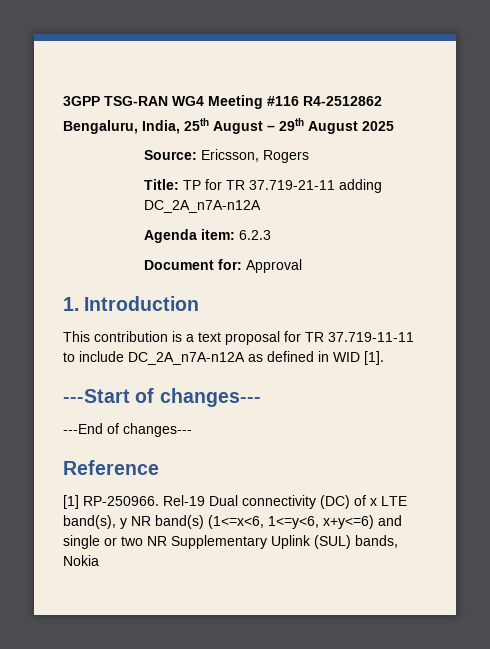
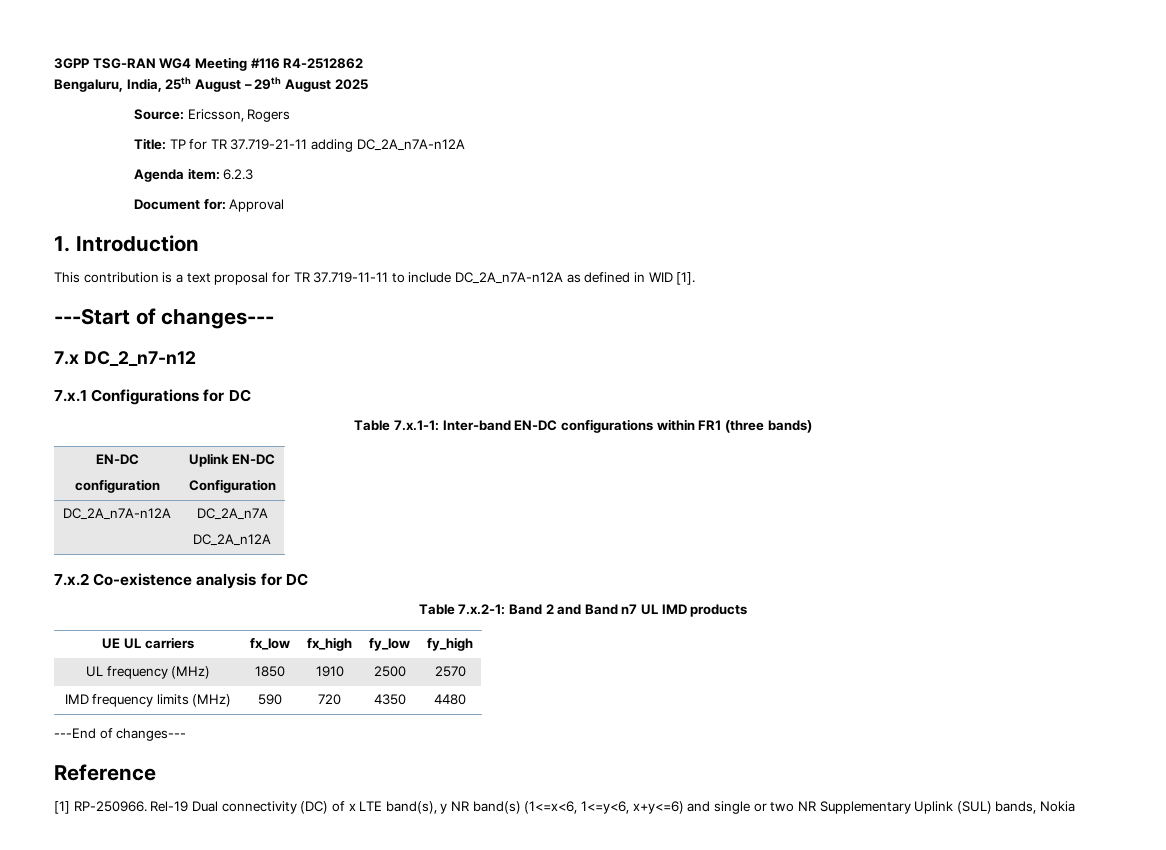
(261, 397) none -> [54,351,196,366] [54,389,251,405] [354,419,812,433] [95,454,139,465] [74,479,160,493] [188,453,276,467] [188,479,276,493] [63,508,171,520] [196,508,268,520] [193,534,271,546] [54,573,308,589] [418,604,748,617] [102,637,194,649] [250,638,290,650] [307,637,352,651] [369,638,410,651] [427,637,473,651] [85,666,211,679] [255,666,285,677] [315,666,344,677] [373,666,406,677] [434,666,466,677] [64,694,232,707] [258,694,282,705] [318,694,341,705] [373,694,406,705] [434,694,466,705] // 7.x DC_2_n7-n12 // 7.x.1 Configurations for DC // Table 7.x.1-1: Inter-band EN-DC configurations within FR1 (three bands) // EN-DC // configuration | Uplink EN-DC // Configuration // DC_2A_n7A-n12A | DC_2A_n7A // DC_2A_n12A // 7.x.2 Co-existence analysis for DC // Table 7.x.2-1: Band 2 and Band n7 UL IMD products // UE UL carriers | fx_low | fx_high | fy_low | fy_high // UL frequency (MHz) | 1850 | 1910 | 2500 | 2570 // IMD frequency limits (MHz) | 590 | 720 | 4350 | 4480

